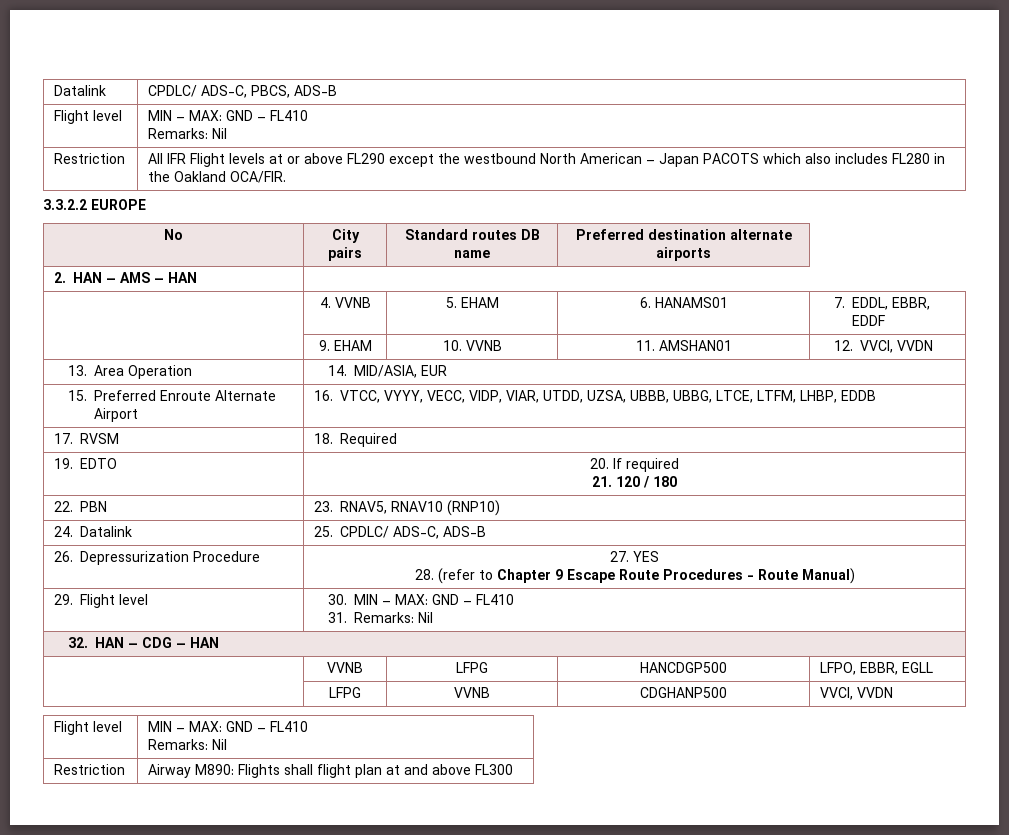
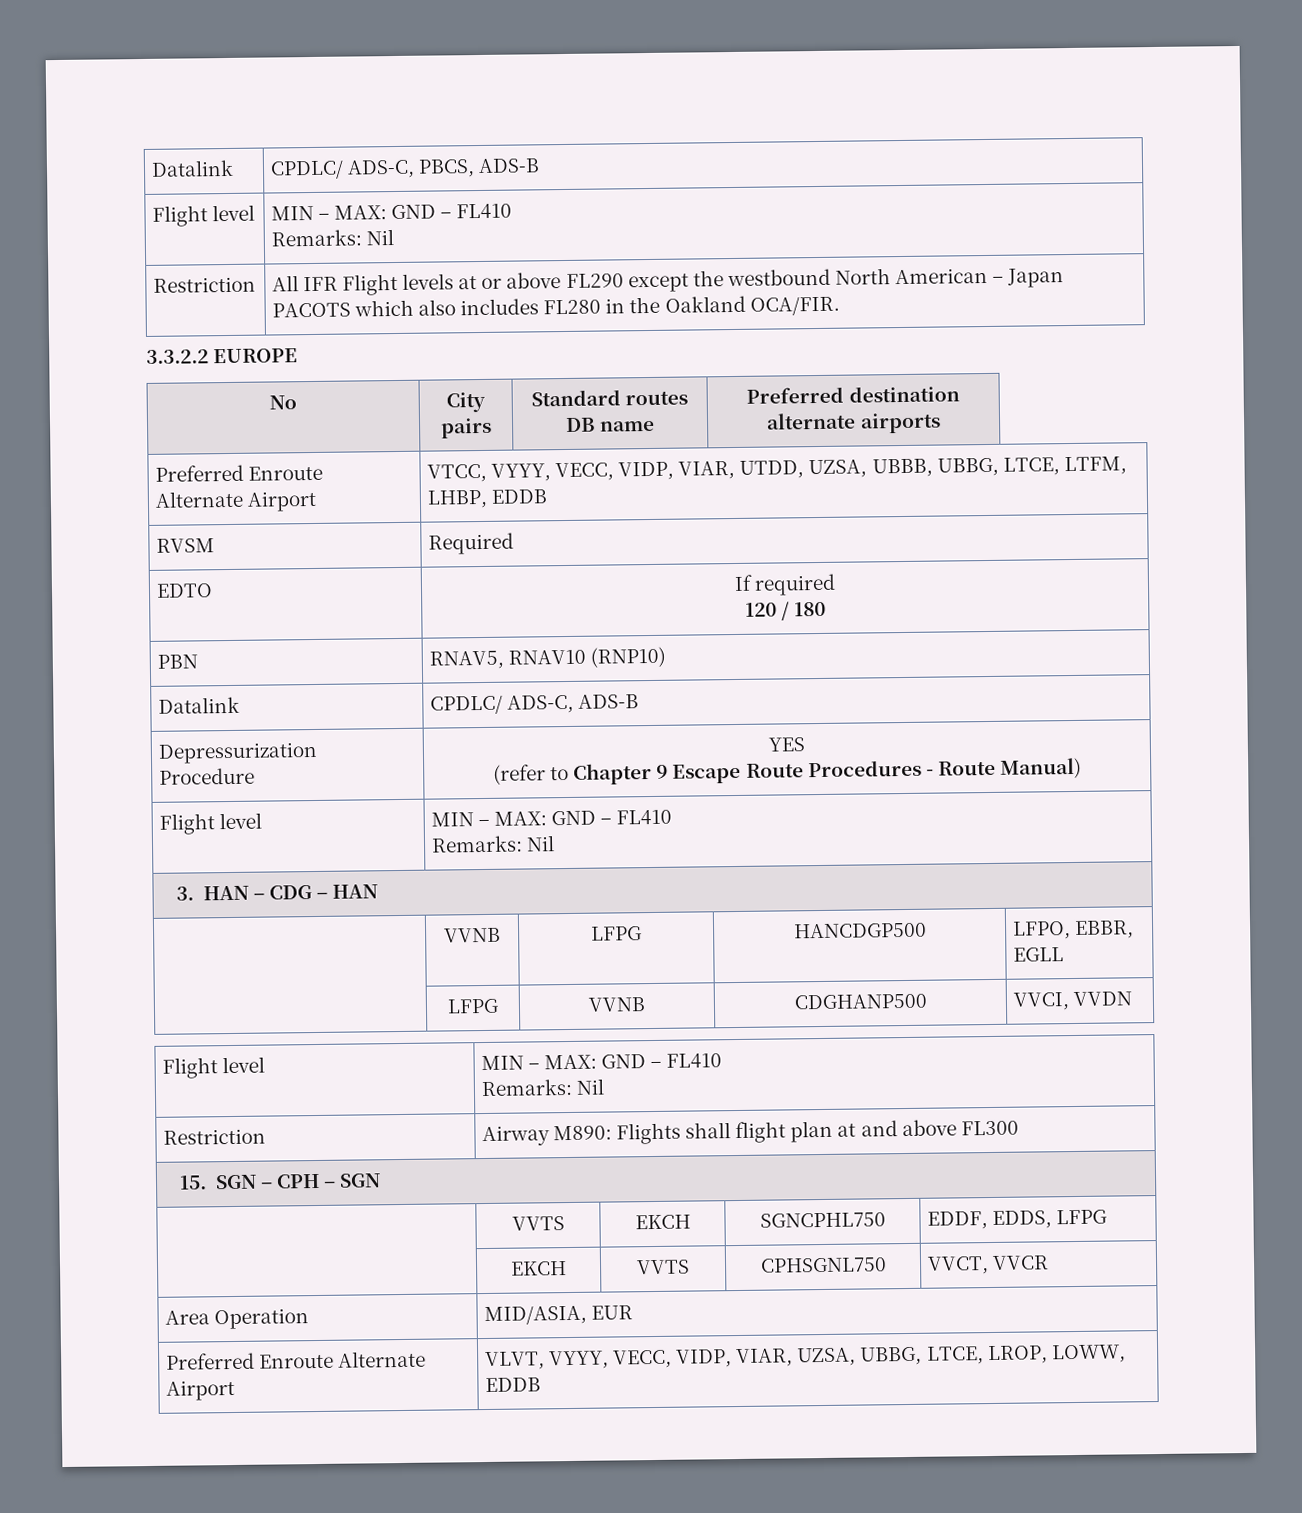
[54,272,198,283] [319,297,371,308] [445,297,499,308] [639,297,728,308] [834,297,931,310] [852,315,886,326] [318,340,372,351] [442,340,502,351] [635,340,732,351] [834,340,934,353] [68,365,193,379] [328,365,448,378] [68,390,277,401] [94,408,139,422] [314,390,334,401] 2. HAN – AMS – HAN // | 4. VVNB | 5. EHAM | 6. HANAMS01 | 7. EDDL, EBBR, EDDF // | 9. EHAM | 10. VVNB | 11. AMSHAN01 | 12. VVCI, VVDN // 13. Area Operation | 14. MID/ASIA, EUR // 15. Preferred Enroute Alternate Airport | 16. -> [154,464,323,482] [154,490,317,512] Preferred Enroute Alternate Airport |
[54,433,74,444] 17. -> (547, 496) none
[314,433,334,444] 18. -> (215, 545) none
[54,458,74,469] 19. -> (514, 543) none
[590,458,609,469] 20. -> (213, 590) none
[592,476,612,487] 21. -> (837, 584) none
[54,501,74,512] 22. -> (827, 609) none
[314,501,334,512] 23. -> (198, 661) none
[54,526,133,537] [314,526,334,537] 24. Datalink | 25. -> [157,696,240,714] Datalink |
[54,551,74,562] 26. -> (639, 701) none
[610,551,629,562] 27. -> (255, 776) none
[414,569,434,580] 28. -> (805, 744) none
[54,594,149,608] [328,594,515,605] [328,612,434,623] [68,637,89,648] 29. Flight level | 30. MIN – MAX: GND – FL410 // 31. Remarks: Nil // 32. -> [158,812,262,835] [430,809,673,827] [430,835,555,853] [176,886,195,901] Flight level | MIN – MAX: GND – FL410 // Remarks: Nil // 3.
(514, 769) none -> [179,1173,382,1190] [511,1216,565,1231] [634,1214,691,1230] [759,1212,886,1228] [926,1209,1107,1230] [510,1261,567,1276] [636,1259,690,1275] [759,1257,887,1273] [926,1255,1049,1275] [164,1308,309,1330] [483,1305,633,1326] [165,1350,426,1370] [165,1379,235,1401] [484,1344,1126,1371] [484,1377,541,1393] // 15. SGN – CPH – SGN // | VVTS | EKCH | SGNCPHL750 | EDDF, EDDS, LFPG // | EKCH | VVTS | CPHSGNL750 | VVCT, VVCR // Area Operation | MID/ASIA, EUR // Preferred Enroute Alternate Airport | VLVT, VYYY, VECC, VIDP, VIAR, UZSA, UBBG, LTCE, LROP, LOWW, EDDB

